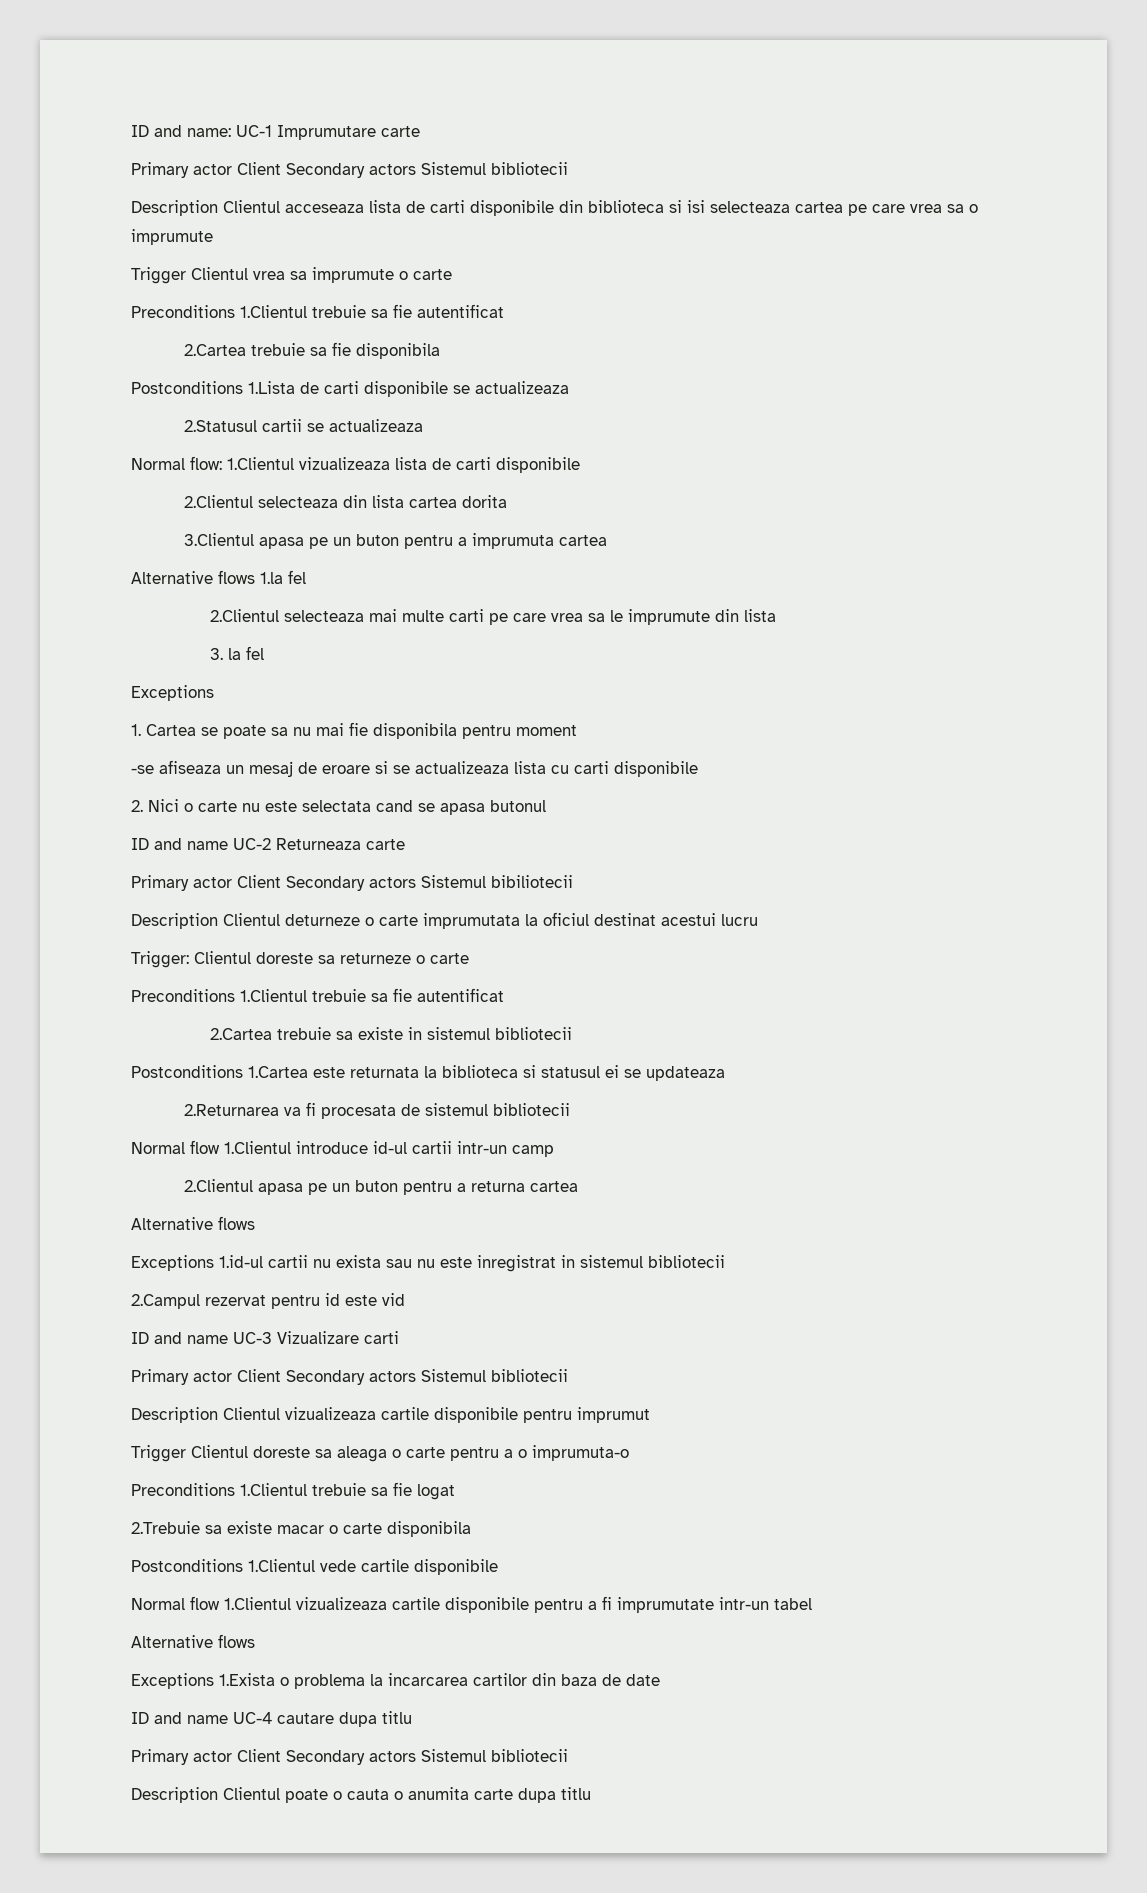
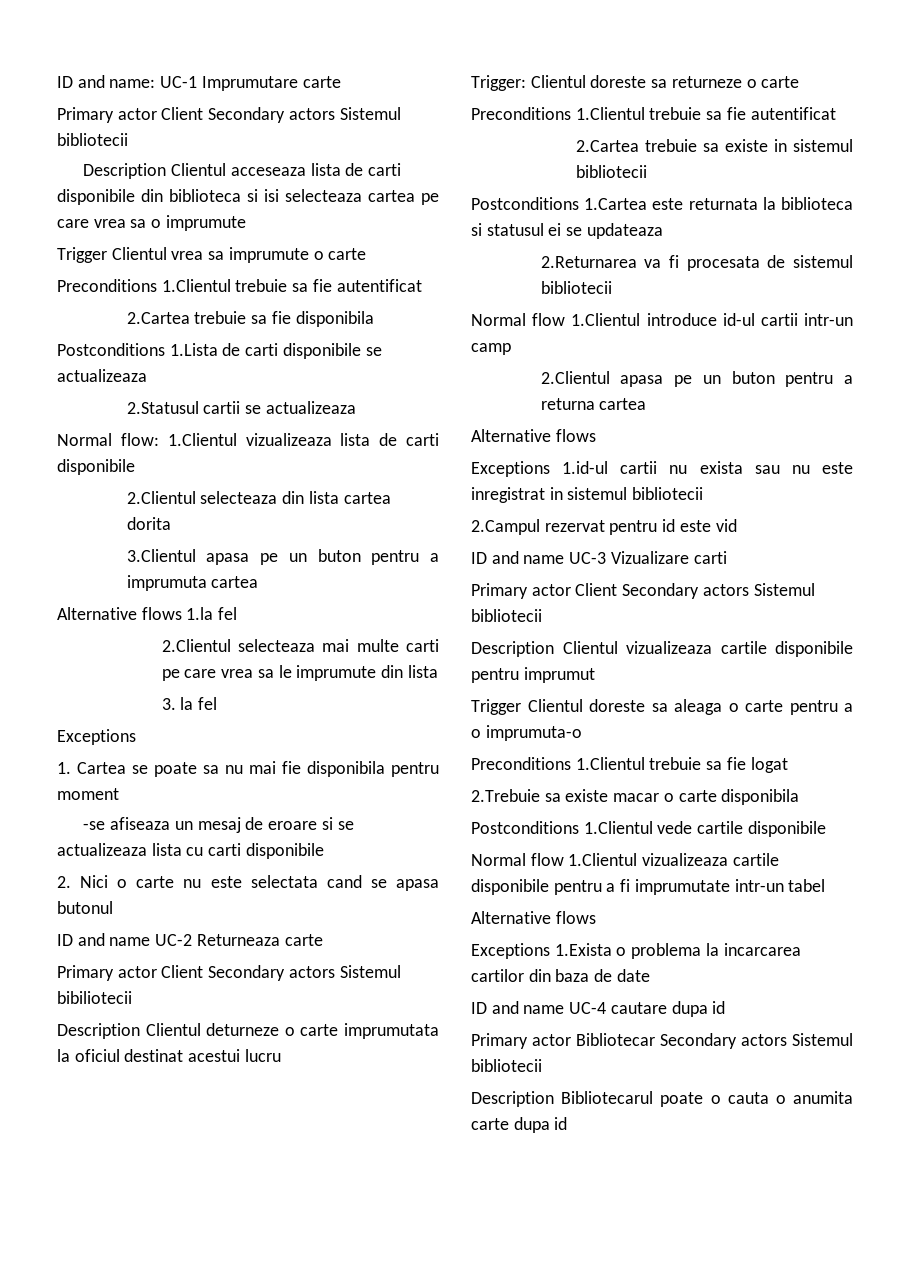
[382,1711,412,1724] [131,1749,568,1765] [131,1787,280,1803] titlu // Primary actor Client Secondary actors Sistemul bibliotecii // Description Clientul -> [712,1001,726,1014] [471,1033,853,1049] [471,1059,542,1072] [471,1091,654,1107] id // Primary actor Bibliotecar Secondary actors Sistemul bibliotecii // Description Bibliotecarul
[561,1787,591,1800] titlu -> [554,1117,568,1130] id

